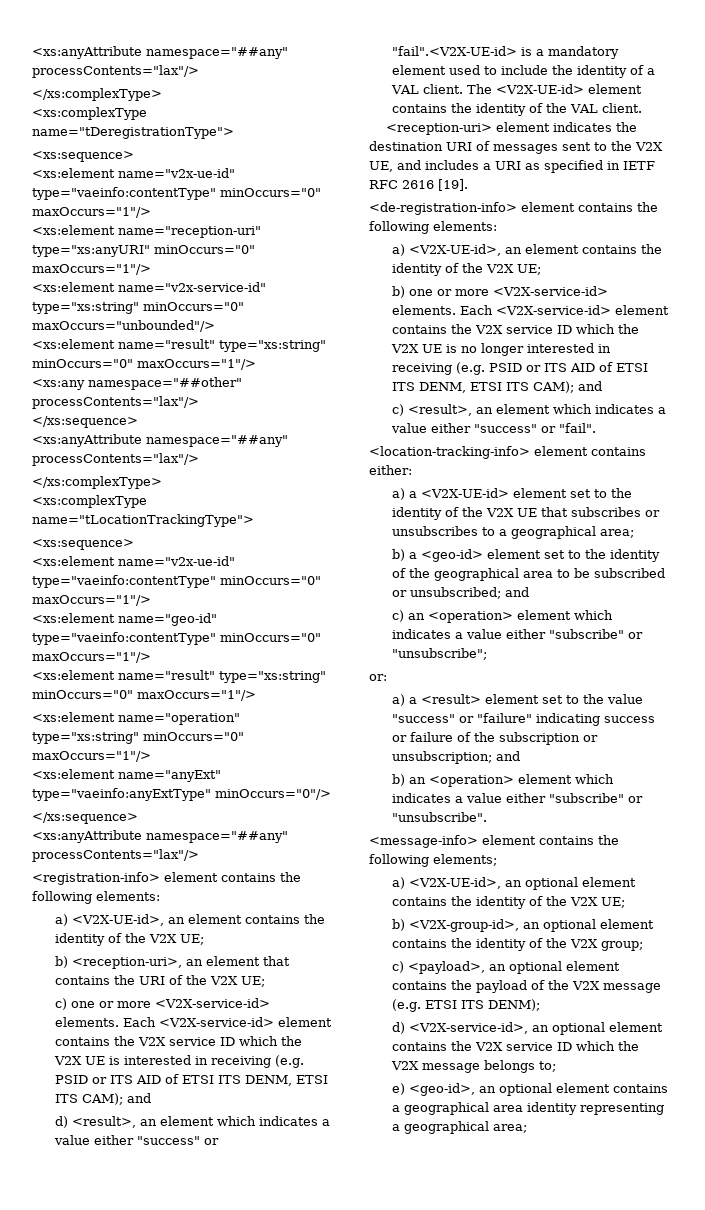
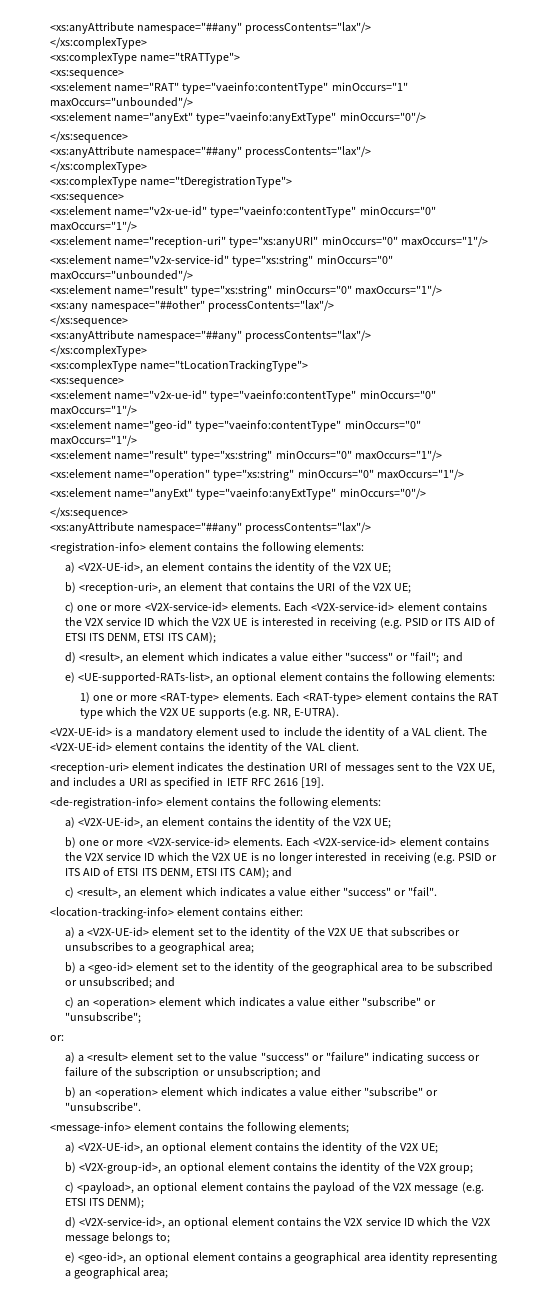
[32,46,288,59] [32,65,199,78] [32,88,162,101] <xs:anyAttribute namespace="##any" processContents="lax"/> // </xs:complexType> -> [50,22,372,34] [50,37,147,49] [50,52,241,64] [50,70,124,79] [50,82,408,94] [50,97,193,108] [50,112,426,124] [50,131,128,143] [50,146,372,158] [50,161,147,173] <xs:anyAttribute namespace="##any" processContents="lax"/> // </xs:complexType> // <xs:complexType name="tRATType"> // <xs:sequence> // <xs:element name="RAT" type="vaeinfo:contentType" minOccurs="1" maxOccurs="unbounded"/> // <xs:element name="anyExt" type="vaeinfo:anyExtType" minOccurs="0"/> // </xs:sequence> // <xs:anyAttribute namespace="##any" processContents="lax"/> // </xs:complexType>
[127,1093,152,1103] and -> (216, 638) none
[392,46,518,56] "fail".<V2X-UE-id> -> [410,652,463,664] [64,672,495,684] [79,692,500,704] [79,707,340,719] [50,727,112,737] "fail"; and // e) <UE-supported-RATs-list>, an optional element contains the following elements: // 1) one or more <RAT-type> elements. Each <RAT-type> element contains the RAT type which the V2X UE supports (e.g. NR, E-UTRA). // <V2X-UE-id>

